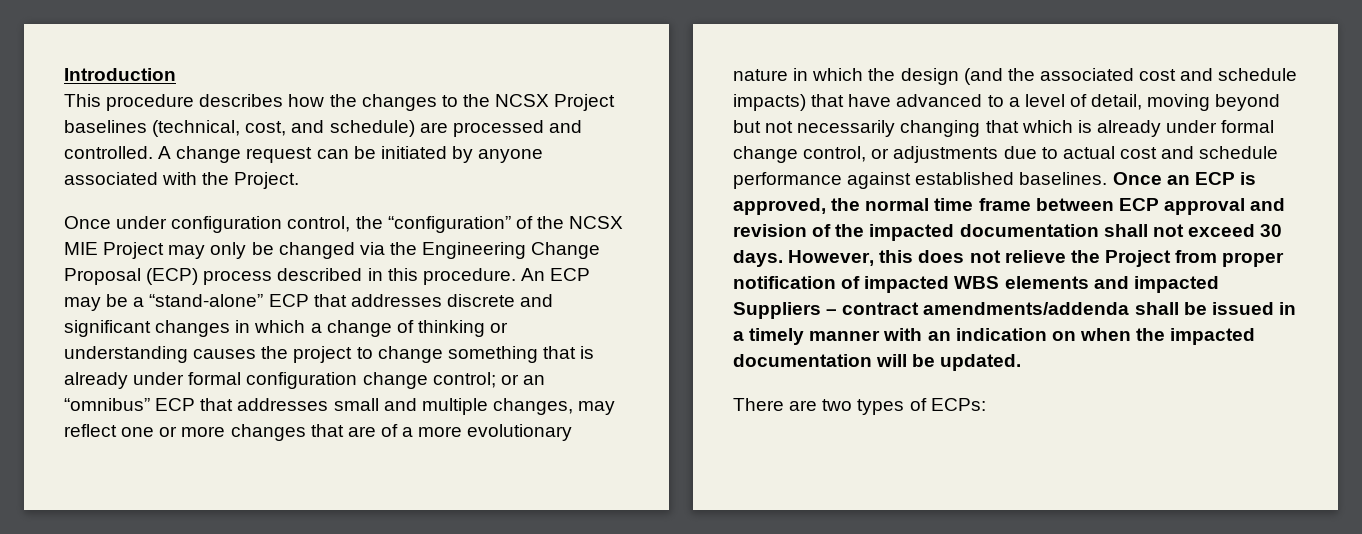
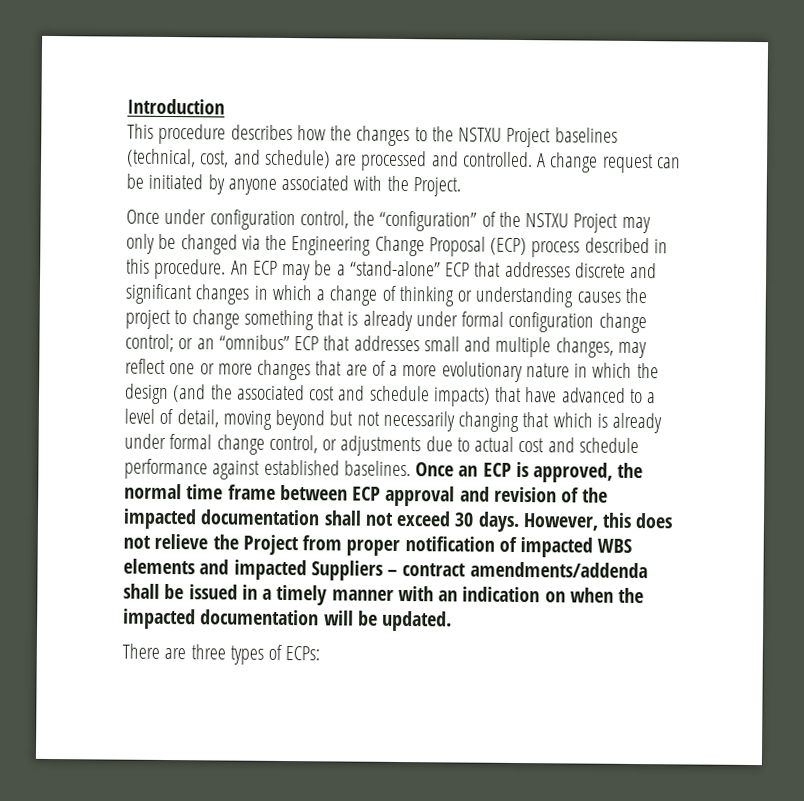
[495,94,550,107] NCSX -> [458,127,503,142] NSTXU
[569,216,624,229] [64,242,98,255] NCSX MIE -> [525,213,570,228] NSTXU
[822,399,853,411] two -> [190,644,226,660] three

